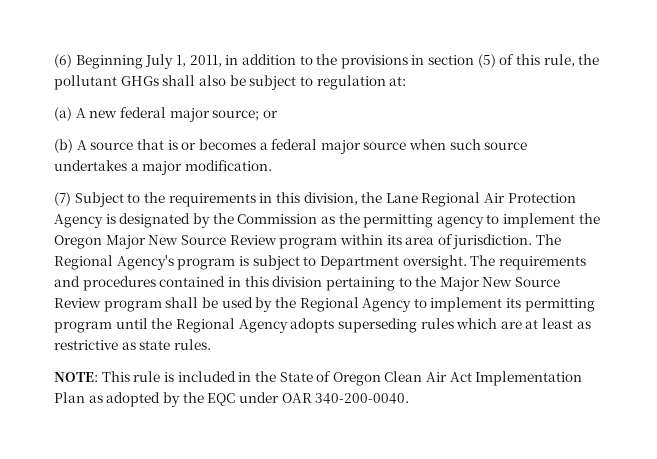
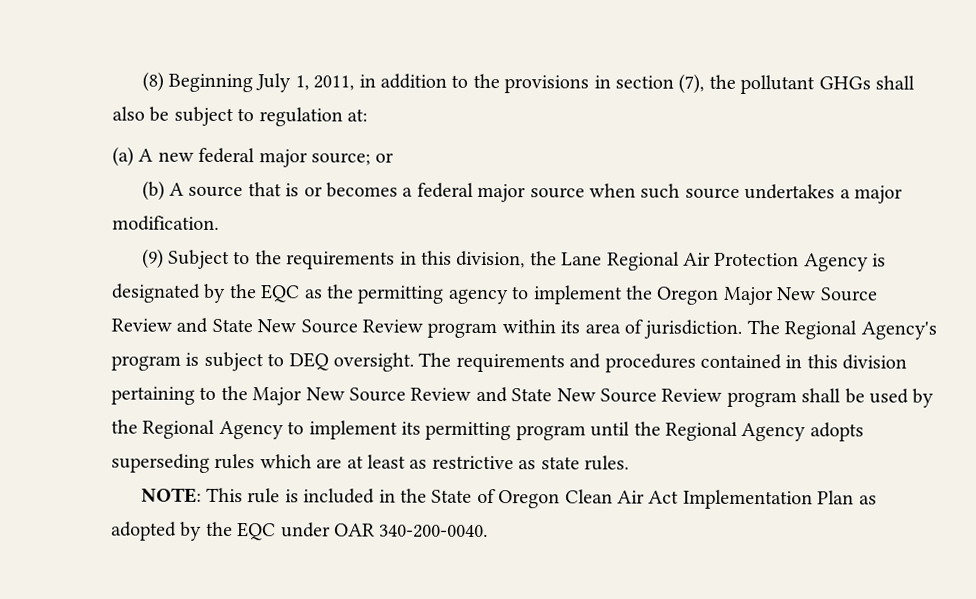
[54,54,72,68] (6) -> [141,71,164,92] (8)
[477,54,575,68] (5) of this rule, -> [678,73,705,94] (7),
[54,192,71,206] (7) -> [141,248,164,269] (9)
[237,214,318,224] Commission -> [260,284,301,303] EQC
(277, 240) none -> [176,317,423,334] and State New Source Review
[319,256,399,270] Department -> [288,352,329,371] DEQ
(101, 303) none -> [475,386,723,403] and State New Source Review

